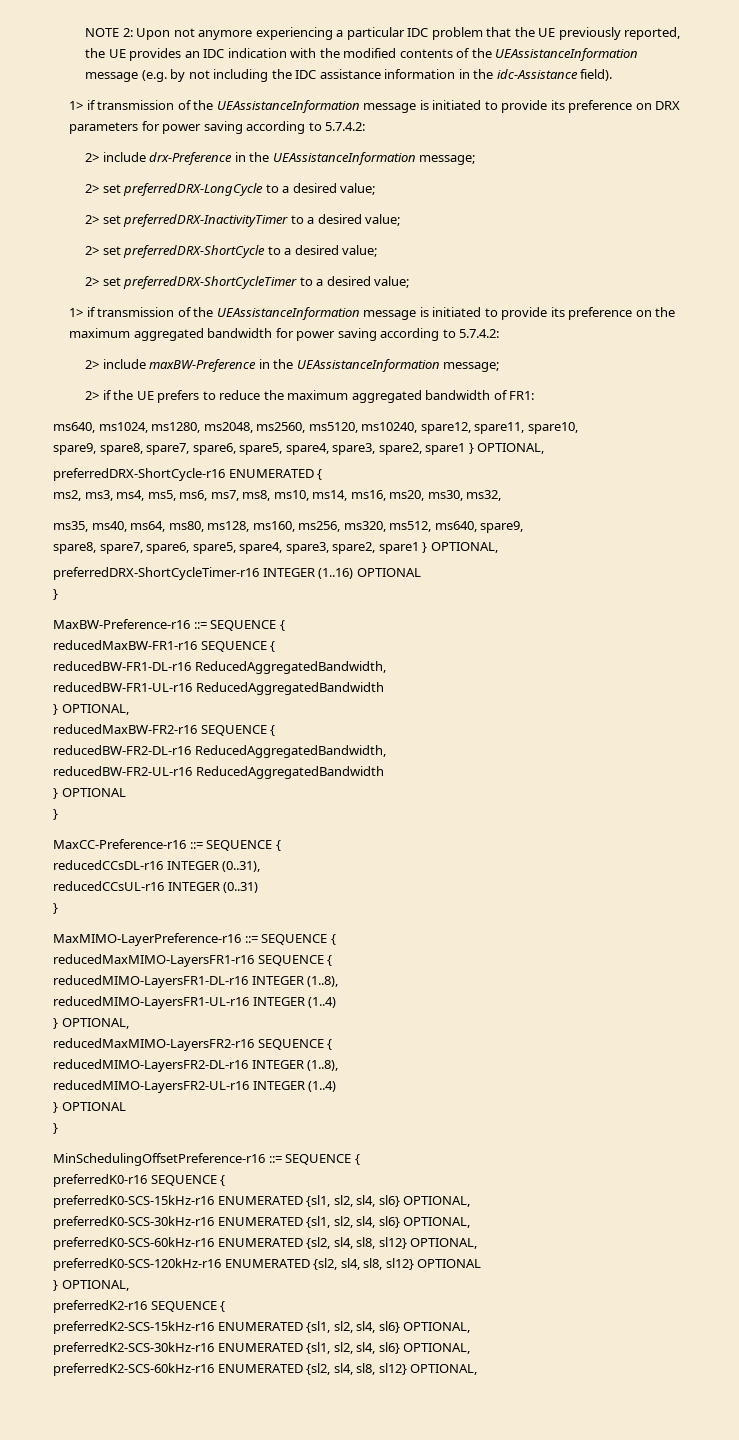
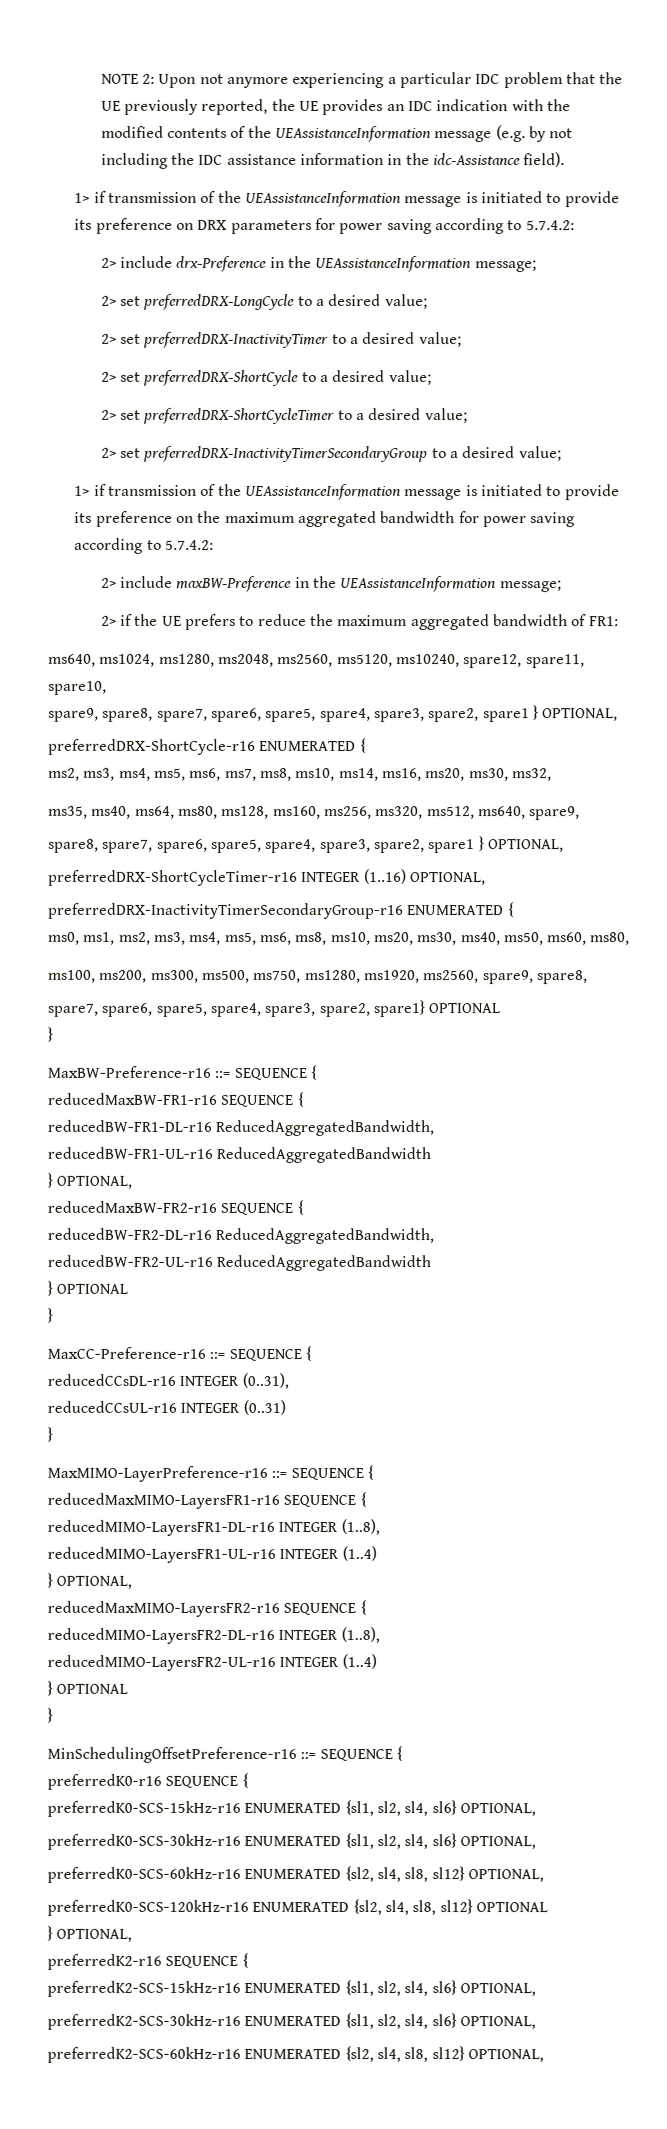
(410, 282) none -> [100,445,562,463] // 2> set preferredDRX-InactivityTimerSecondaryGroup to a desired value;
(354, 573) none -> [409,872,486,886] [48,902,515,920] [48,931,631,946] [48,969,588,985] [48,1000,426,1018] OPTIONAL, // preferredDRX-InactivityTimerSecondaryGroup-r16 ENUMERATED { // ms0, ms1, ms2, ms3, ms4, ms5, ms6, ms8, ms10, ms20, ms30, ms40, ms50, ms60, ms80, // ms100, ms200, ms300, ms500, ms750, ms1280, ms1920, ms2560, spare9, spare8, // spare7, spare6, spare5, spare4, spare3, spare2, spare1}

